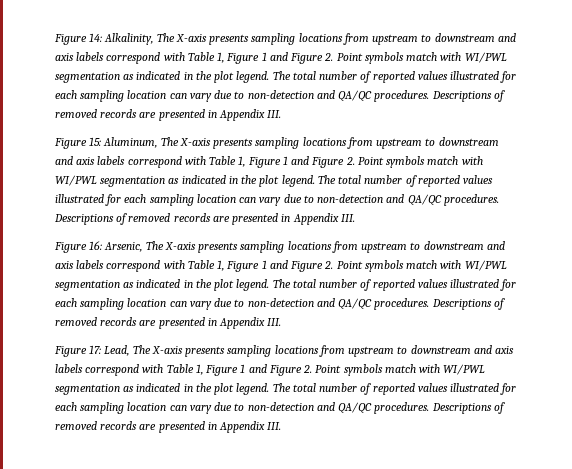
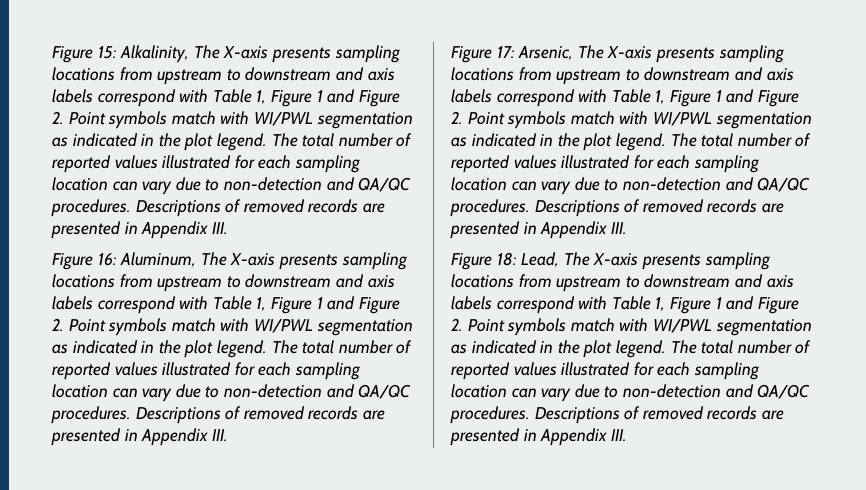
[54,33,103,45] Figure 14: -> [52,46,117,63] Figure 15:
[89,137,102,146] 15: -> [97,253,117,266] 16:
[89,241,103,250] 16: -> [496,46,515,58] 17:
[89,345,102,354] 17: -> [496,252,517,266] 18:

